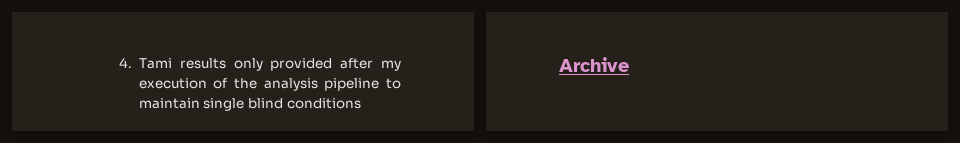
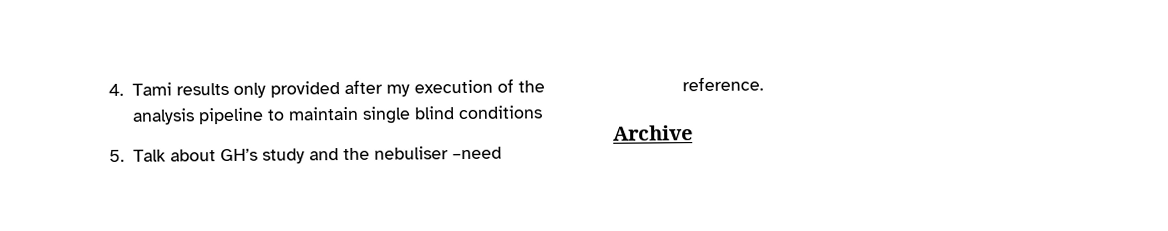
(361, 103) none -> [108,146,502,164] [681,76,764,92] // 5. Talk about GH’s study and the nebuliser –need reference.

